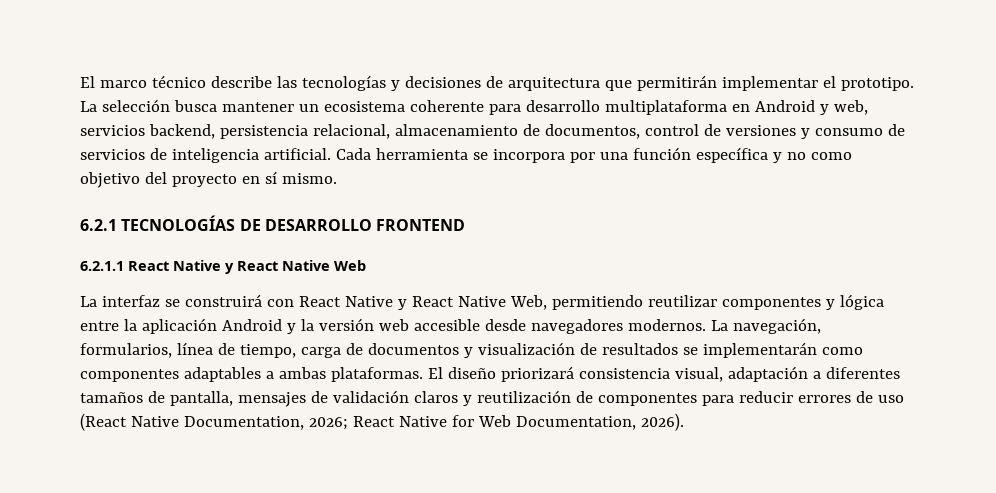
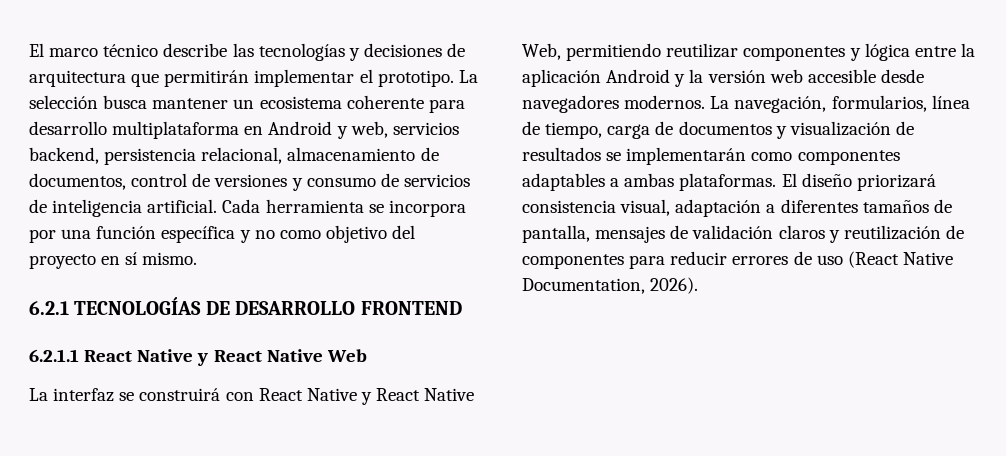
[308,415,636,430] 2026; React Native for Web Documentation, -> (645, 286) none

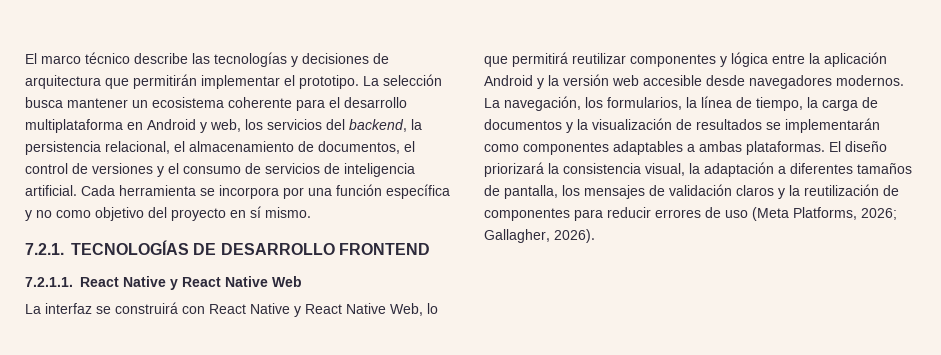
(465, 106) none -> [329,97,340,108] el
[392,122,459,135] [29,147,99,164] servicios backend, -> [245,119,422,132] los servicios del backend, la
(283, 155) none -> [174,141,185,152] el
(126, 181) none -> [404,141,415,152] el
(303, 184) none -> [168,163,179,174] el
[29,301,69,315] 6.2.1 -> [25,243,64,255] 7.2.1.
[29,349,79,362] 6.2.1.1 -> [25,277,73,287] 7.2.1.1.
[566,43,662,61] permitiendo -> [427,303,438,314] [484,52,568,67] lo que permitirá
[831,95,927,112] formularios, -> [585,97,697,110] los formularios, la
(603, 130) none -> [807,97,818,108] la
(787, 132) none -> [577,119,588,130] la
(936, 182) none -> [548,163,559,174] la
(671, 207) none -> [689,163,700,174] la
(590, 234) none -> [562,185,580,196] los
(840, 236) none -> [789,185,800,196] la
[847,251,953,268] [522,278,645,294] (React Native Documentation, -> [752,207,897,221] [484,229,550,243] (Meta Platforms, 2026; Gallagher,

